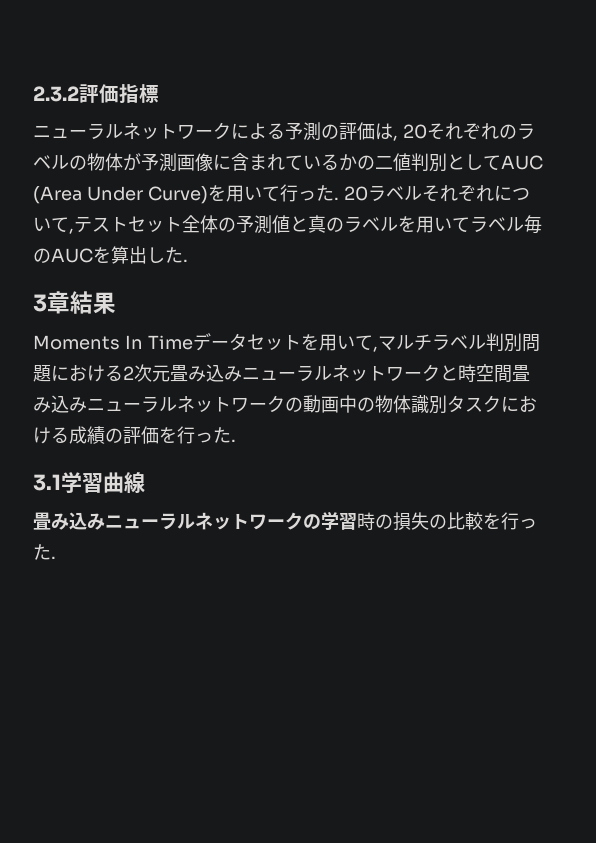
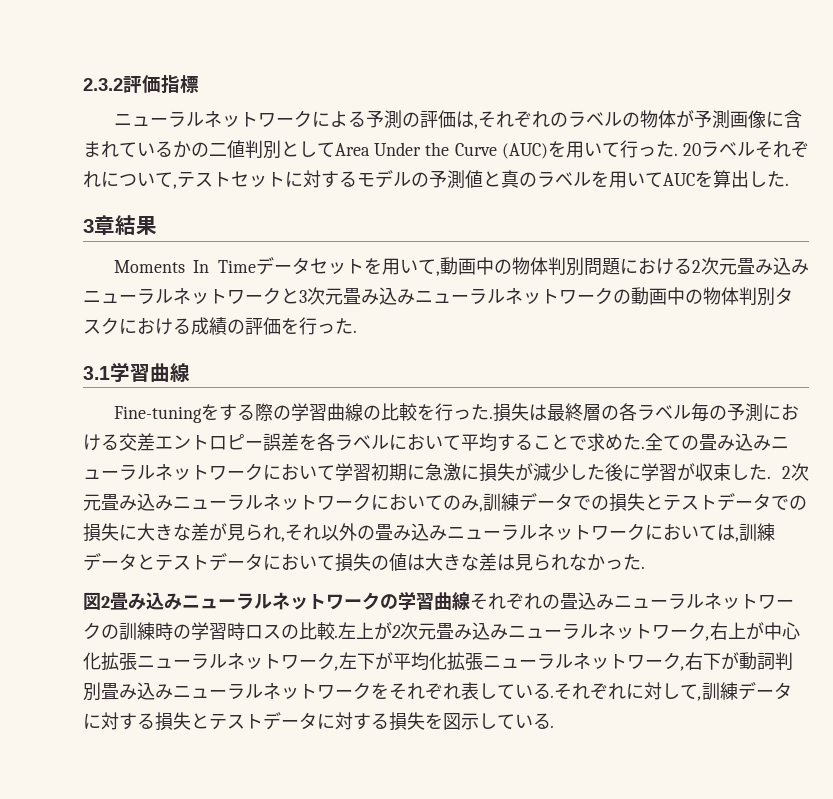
[402,124,427,139] 20 -> (478, 126) none
[501,155,543,170] [33,186,208,204] AUC (Area Under Curve) -> [335,142,548,159] Area Under the Curve (AUC)
[182,215,218,233] 全体 -> [285,170,411,188] に対するモデル
[470,215,542,234] [33,248,51,263] ラベル毎の -> (663, 179) none
[377,334,486,351] マルチラベル -> [439,257,548,275] 動画中の物体
[458,364,512,383] 時空間 -> [299,287,343,305] 3次元
[411,395,429,414] 識 -> [739,287,757,305] 判
(145, 483) none -> [113,403,799,423] [83,433,789,452] [83,463,809,482] [83,493,807,512] [83,523,775,542] [83,553,645,572] [83,592,110,610] Fine-tuningをする際の学習曲線の比較を行った.損失は最終層の各ラベル毎の予測における交差エントロピー誤差を各ラベルにおいて平均することで求めた.全ての畳み込みニューラルネットワークにおいて学習初期に急激に損失が減少した後に学習が収束した. 2次元畳み込みニューラルネットワークにおいてのみ,訓練データでの損失とテストデータでの損失に大きな差が見られ,それ以外の畳み込みニューラルネットワークにおいては,訓練データとテストデータにおいて損失の値は大きな差は見られなかった. // 図2
[357,512,537,531] [33,544,51,560] 時の損失の比較を行った -> [434,592,794,610] [83,622,800,641] [83,652,793,671] [83,682,792,701] [83,712,551,731] 曲線それぞれの畳込みニューラルネットワークの訓練時の学習時ロスの比較.左上が2次元畳み込みニューラルネットワーク,右上が中心化拡張ニューラルネットワーク,左下が平均化拡張ニューラルネットワーク,右下が動詞判別畳み込みニューラルネットワークをそれぞれ表している.それぞれに対して,訓練データに対する損失とテストデータに対する損失を図示している

